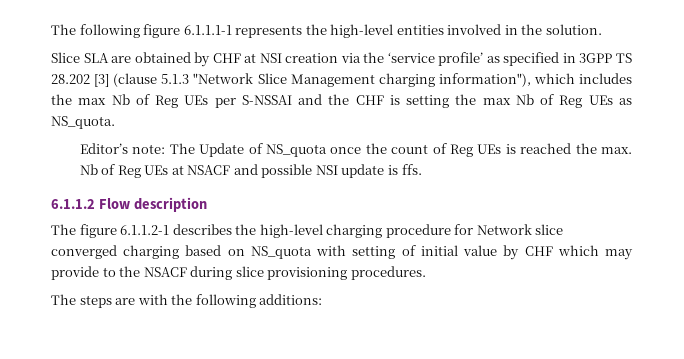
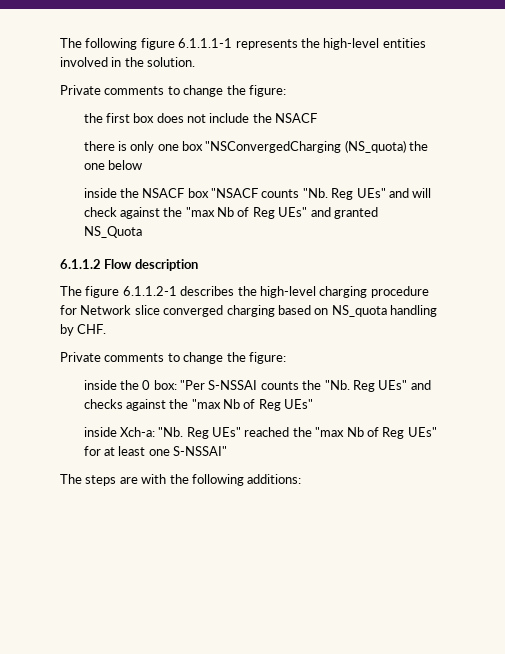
[51,52,633,67] [51,73,633,87] [51,94,632,108] [51,116,115,129] [79,143,632,157] [79,164,422,178] Slice SLA are obtained by CHF at NSI creation via the ‘service profile’ as specified in 3GPP TS 28.202 [3] (clause 5.1.3 "Network Slice Management charging information"), which includes the max Nb of Reg UEs per S-NSSAI and the CHF is setting the max Nb of Reg UEs as NS_quota. // Editor’s note: The Update of NS_quota once the count of Reg UEs is reached the max. Nb of Reg UEs at NSACF and possible NSI update is ffs. -> [60,85,286,97] [83,113,318,123] [83,140,429,153] [83,160,142,170] [83,188,432,200] [83,207,378,219] [83,226,142,238] Private comments to change the figure: // the first box does not include the NSACF // there is only one box "NSConvergedCharging (NS_quota) the one below // inside the NSACF box "NSACF counts "Nb. Reg UEs" and will check against the "max Nb of Reg UEs" and granted NS_Quota
[316,245,633,260] [51,266,426,280] with setting of initial value by CHF which may provide to the NSACF during slice provisioning procedures. -> [390,305,437,317] [60,324,107,336] [60,352,286,364] [83,380,431,392] [83,399,314,411] [83,427,437,439] [83,446,228,456] handling by CHF. // Private comments to change the figure: // inside the 0 box: "Per S-NSSAI counts the "Nb. Reg UEs" and checks against the "max Nb of Reg UEs" // inside Xch-a: "Nb. Reg UEs" reached the "max Nb of Reg UEs" for at least one S-NSSAI"

